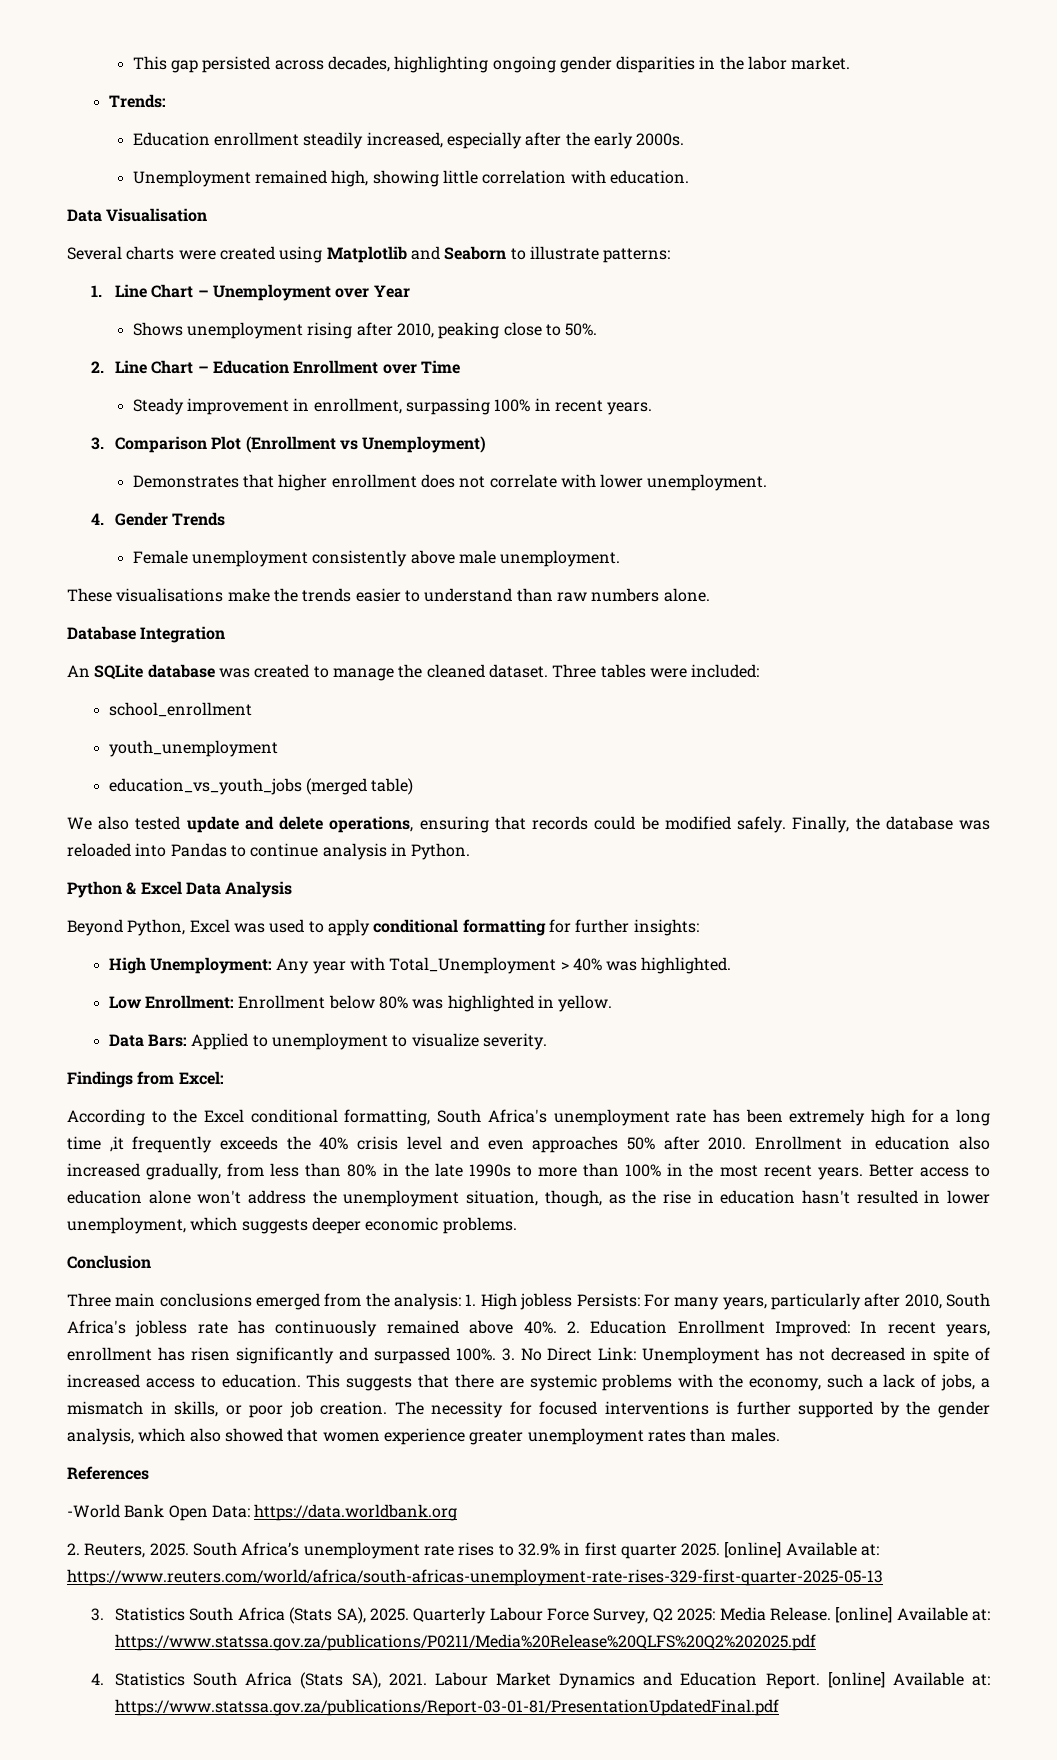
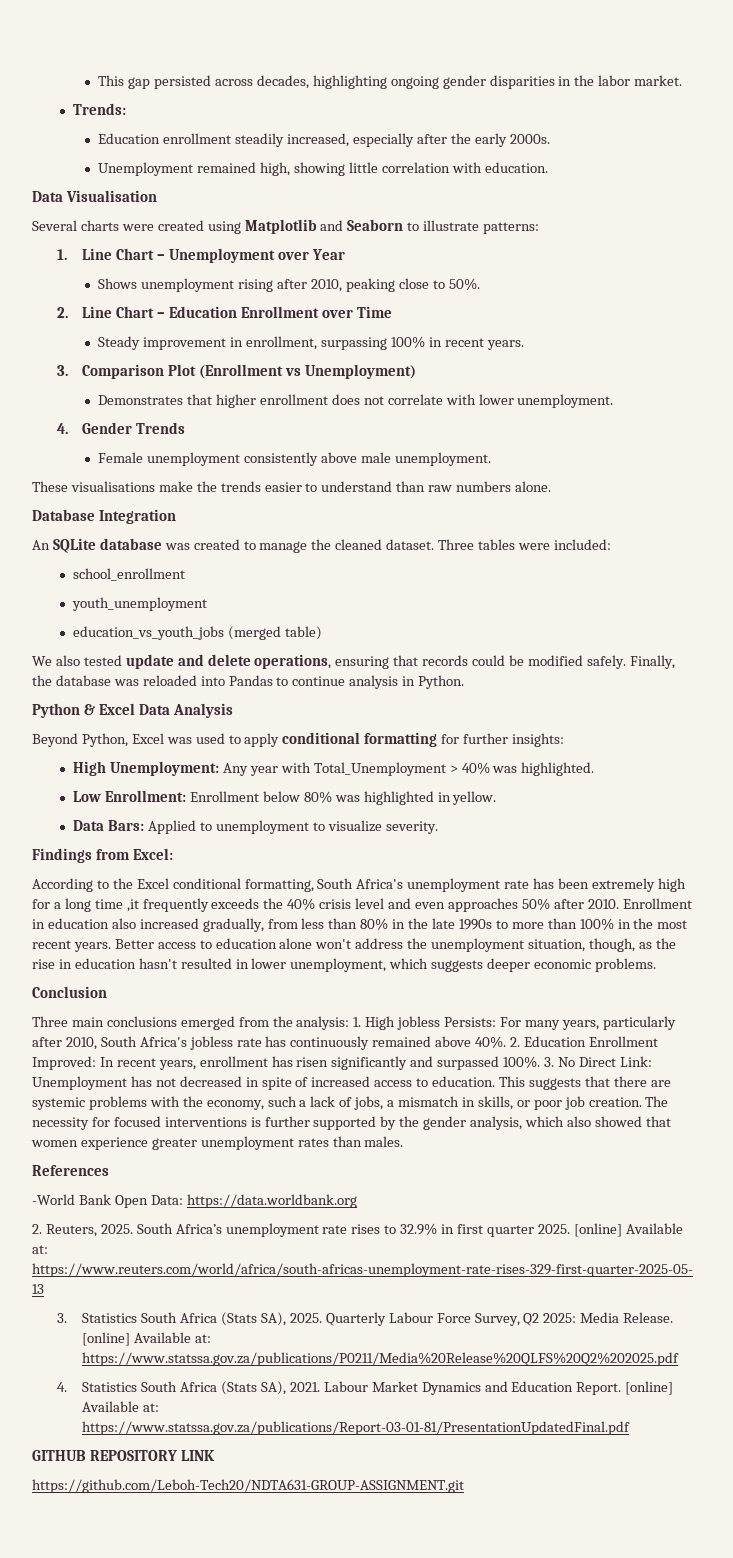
(779, 1707) none -> [32,1450,215,1461] [32,1479,464,1493] // GITHUB REPOSITORY LINK // https://github.com/Leboh-Tech20/NDTA631-GROUP-ASSIGNMENT.git

